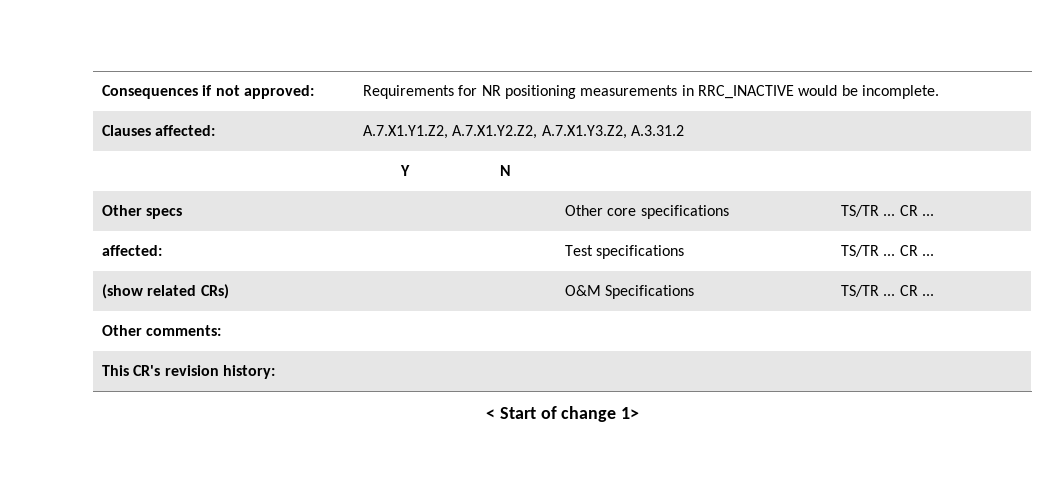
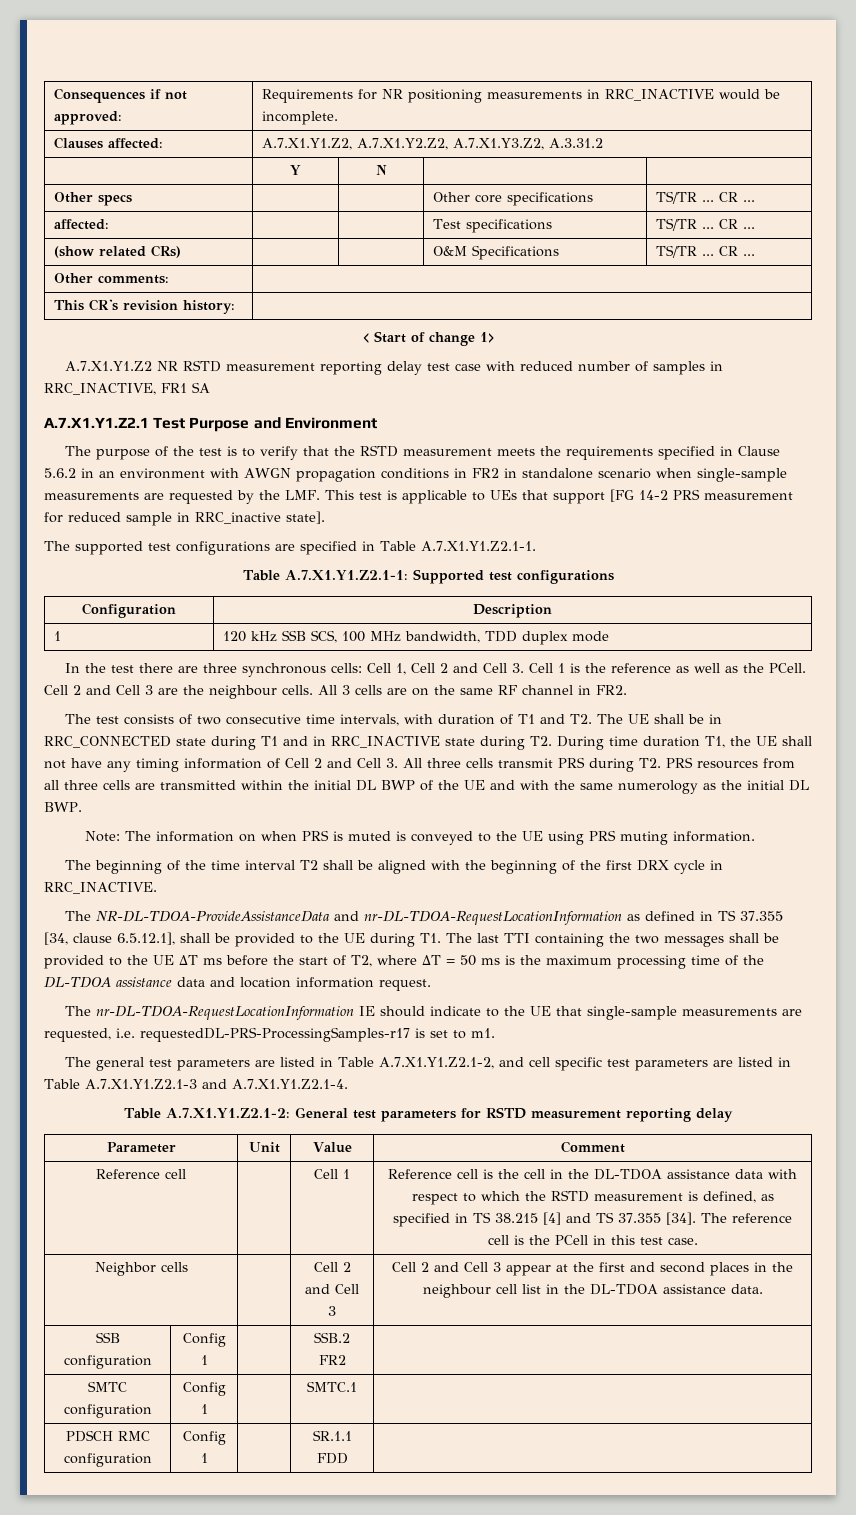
(639, 413) none -> [65,360,724,375] [44,382,210,395] [44,417,377,432] [65,445,781,460] [44,468,787,482] [44,489,793,504] [44,511,325,526] [44,541,536,555] [242,569,614,584] [82,603,176,618] [473,604,552,618] [54,631,62,641] [223,630,610,645] [65,663,807,677] [44,685,627,699] [65,714,723,726] [44,736,812,750] [44,757,795,772] [44,780,809,794] [44,802,82,812] [85,830,756,845] [65,860,724,874] [44,882,157,894] [65,910,784,925] [44,932,779,947] [44,955,764,969] [44,977,431,991] [65,1006,803,1020] [44,1027,495,1042] [65,1057,792,1071] [44,1079,348,1089] [124,1107,733,1122] [106,1142,176,1153] [248,1142,280,1153] [312,1142,352,1153] [560,1141,625,1153] [96,1169,186,1179] [314,1169,350,1179] [388,1169,797,1180] [411,1190,774,1205] [393,1212,792,1227] [487,1235,698,1245] [94,1262,188,1276] [313,1262,351,1272] [305,1284,359,1294] [328,1306,336,1316] [392,1262,793,1276] [422,1284,763,1298] [95,1332,120,1343] [63,1355,152,1369] [182,1333,226,1347] [200,1355,208,1365] [314,1332,350,1343] [318,1355,346,1365] [88,1381,127,1392] [63,1404,152,1418] [182,1382,226,1396] [200,1404,208,1414] [307,1381,357,1392] [65,1430,150,1442] [63,1453,152,1467] [182,1431,226,1445] [200,1453,208,1463] [312,1430,352,1441] [316,1453,348,1464] // A.7.X1.Y1.Z2 NR RSTD measurement reporting delay test case with reduced number of samples in RRC_INACTIVE, FR1 SA // A.7.X1.Y1.Z2.1 Test Purpose and Environment // The purpose of the test is to verify that the RSTD measurement meets the requirements specified in Clause 5.6.2 in an environment with AWGN propagation conditions in FR2 in standalone scenario when single-sample measurements are requested by the LMF. This test is applicable to UEs that support [FG 14-2 PRS measurement for reduced sample in RRC_inactive state]. // The supported test configurations are specified in Table A.7.X1.Y1.Z2.1-1. // Table A.7.X1.Y1.Z2.1-1: Supported test configurations // Configuration | Description // 1 | 120 kHz SSB SCS, 100 MHz bandwidth, TDD duplex mode // In the test there are three synchronous cells: Cell 1, Cell 2 and Cell 3. Cell 1 is the reference as well as the PCell. Cell 2 and Cell 3 are the neighbour cells. All 3 cells are on the same RF channel in FR2. // The test consists of two consecutive time intervals, with duration of T1 and T2. The UE shall be in RRC_CONNECTED state during T1 and in RRC_INACTIVE state during T2. During time duration T1, the UE shall not have any timing information of Cell 2 and Cell 3. All three cells transmit PRS during T2. PRS resources from all three cells are transmitted within the initial DL BWP of the UE and with the same numerology as the initial DL BWP. // Note: The information on when PRS is muted is conveyed to the UE using PRS muting information. // The beginning of the time interval T2 shall be aligned with the beginning of the first DRX cycle in RRC_INACTIVE. // The NR-DL-TDOA-ProvideAssistanceData and nr-DL-TDOA-RequestLocationInformation as defined in TS 37.355 [34, clause 6.5.12.1], shall be provided to the UE during T1. The last TTI containing the two messages shall be provided to the UE ΔT ms before the start of T2, where ΔT = 50 ms is the maximum processing time of the DL-TDOA assistance data and location information request. // The nr-DL-TDOA-RequestLocationInformation IE should indicate to the UE that single-sample measurements are requested, i.e. requestedDL-PRS-ProcessingSamples-r17 is set to m1. // The general test parameters are listed in Table A.7.X1.Y1.Z2.1-2, and cell specific test parameters are listed in Table A.7.X1.Y1.Z2.1-3 and A.7.X1.Y1.Z2.1-4. // Table A.7.X1.Y1.Z2.1-2: General test parameters for RSTD measurement reporting delay // Parameter | Unit | Value | Comment // Reference cell | | Cell 1 | Reference cell is the cell in the DL-TDOA assistance data with respect to which the RSTD measurement is defined, as specified in TS 38.215 [4] and TS 37.355 [34]. The reference cell is the PCell in this test case. // Neighbor cells | | Cell 2 and Cell 3 | Cell 2 and Cell 3 appear at the first and second places in the neighbour cell list in the DL-TDOA assistance data. // SSB configuration | Config 1 | | SSB.2 FR2 | // SMTC configuration | Config 1 | | SMTC.1 | // PDSCH RMC configuration | Config 1 | | SR.1.1 FDD |

